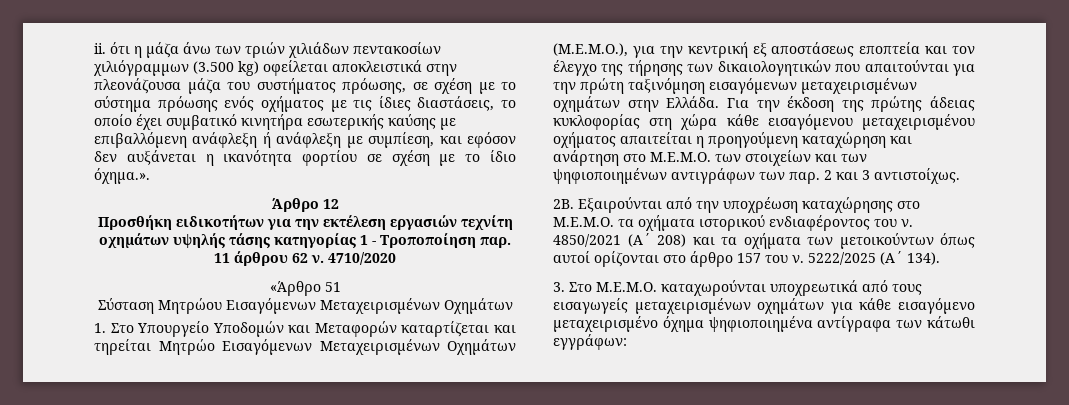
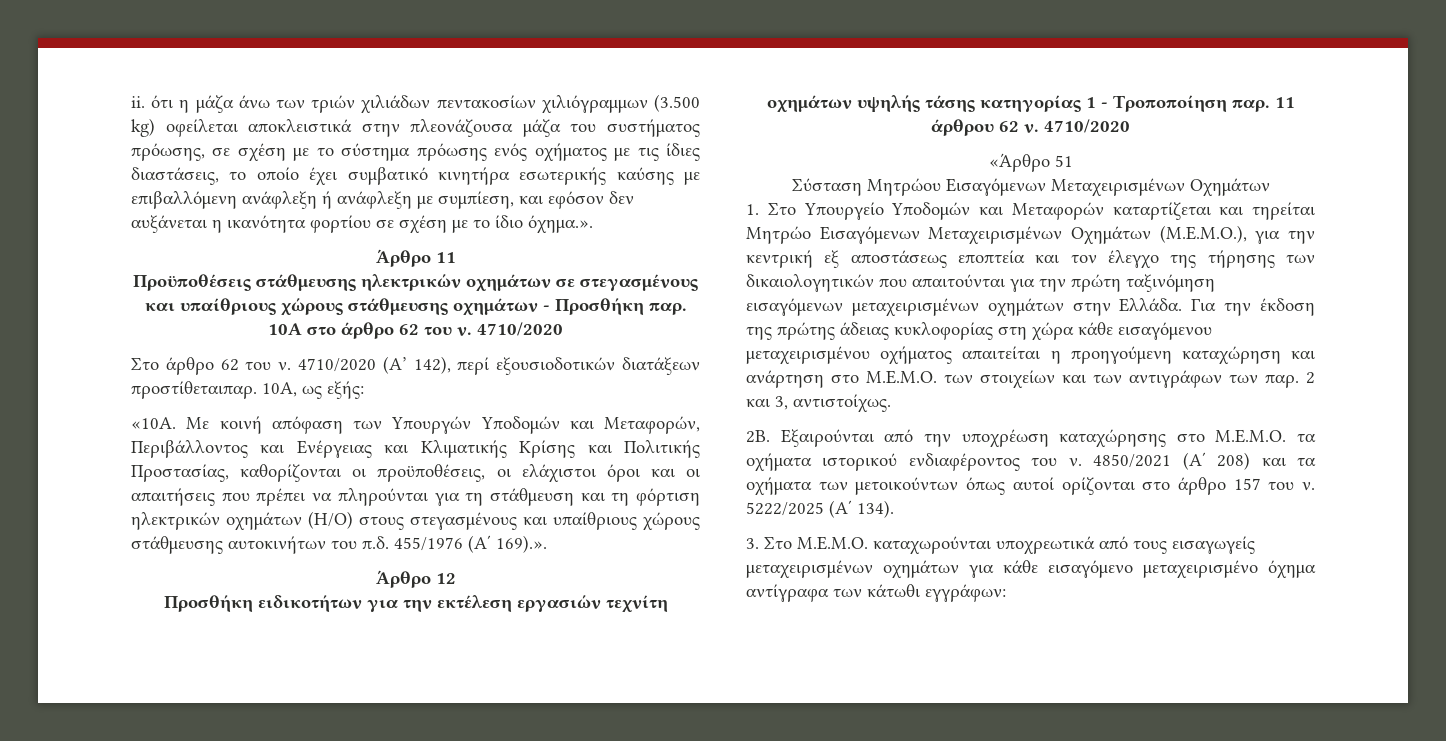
(150, 176) none -> [375,249,456,267] [133,274,698,292] [144,298,687,316] [268,322,563,339] [131,356,700,375] [131,381,364,399] [131,416,700,434] [131,440,700,458] [131,464,701,483] [131,488,700,506] [131,511,700,531] [131,535,547,554] // Άρθρο 11 // Προϋποθέσεις στάθμευσης ηλεκτρικών οχημάτων σε στεγασμένους και υπαίθριους χώρους στάθμευσης οχημάτων - Προσθήκη παρ. 10Α στο άρθρο 62 του ν. 4710/2020 // Στο άρθρο 62 του ν. 4710/2020 (Α’ 142), περί εξουσιοδοτικών διατάξεων προστίθεταιπαρ. 10Α, ως εξής: // «10Α. Με κοινή απόφαση των Υπουργών Υποδομών και Μεταφορών, Περιβάλλοντος και Ενέργειας και Κλιματικής Κρίσης και Πολιτικής Προστασίας, καθορίζονται οι προϋποθέσεις, οι ελάχιστοι όροι και οι απαιτήσεις που πρέπει να πληρούνται για τη στάθμευση και τη φόρτιση ηλεκτρικών οχημάτων (Η/Ο) στους στεγασμένους και υπαίθριους χώρους στάθμευσης αυτοκινήτων του π.δ. 455/1976 (Α΄ 169).».
[553,168,667,184] ψηφιοποιημένων -> (1122, 379) none
[862,170,870,180] 3 -> [775,396,788,410] 3,
[708,316,813,332] ψηφιοποιημένα -> (1316, 569) none

